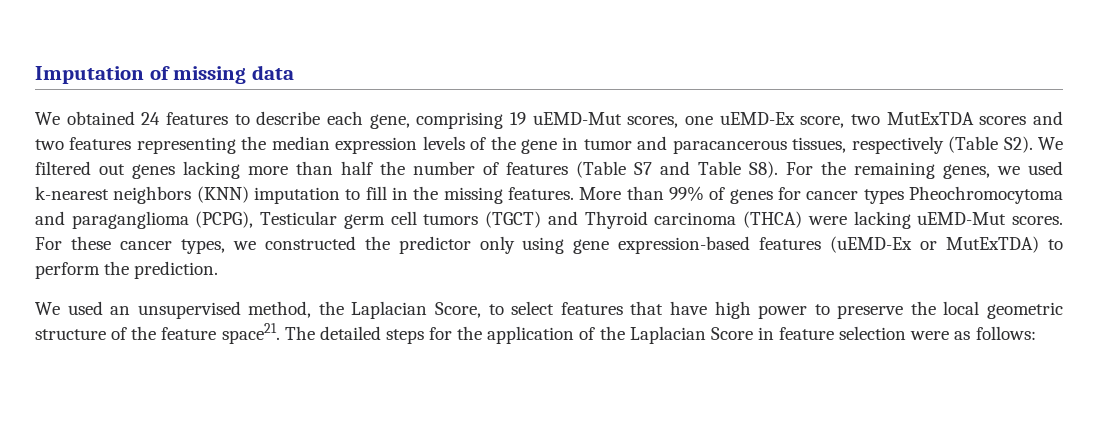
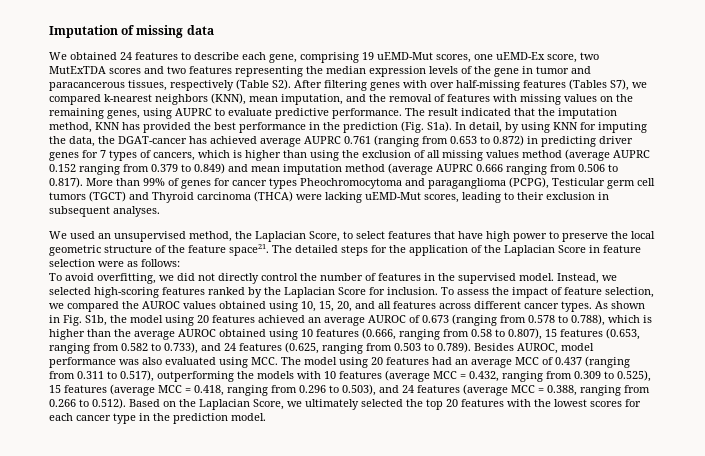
[1038,137,1064,150] [35,161,1063,179] [35,186,574,204] We filtered out genes lacking more than half the number of features (Table S7 and Table S8). For the remaining genes, we used k-nearest neighbors (KNN) imputation to fill in the missing features. -> [294,79,647,91] [49,93,633,105] [49,108,617,119] [49,121,647,133] [49,135,633,147] [49,149,650,161] [49,163,618,175] [49,177,83,188] After filtering genes with over half-missing features (Tables S7), we compared k-nearest neighbors (KNN), mean imputation, and the removal of features with missing values on the remaining genes, using AUPRC to evaluate predictive performance. The result indicated that the imputation method, KNN has provided the best performance in the prediction (Fig. S1a). In detail, by using KNN for imputing the data, the DGAT-cancer has achieved average AUPRC 0.761 (ranging from 0.653 to 0.872) in predicting driver genes for 7 types of cancers, which is higher than using the exclusion of all missing values method (average AUPRC 0.152 ranging from 0.379 to 0.849) and mean imputation method (average AUPRC 0.666 ranging from 0.506 to 0.817).
[1012,216,1063,225] [35,236,1063,254] [35,261,219,279] scores. For these cancer types, we constructed the predictor only using gene expression-based features (uEMD-Ex or MutExTDA) to perform the prediction. -> [424,192,609,203] [49,206,160,217] scores, leading to their exclusion in subsequent analyses.
(1036, 333) none -> [49,273,617,284] [49,287,654,298] [49,301,645,312] [49,314,652,326] [49,328,640,340] [49,342,594,354] [49,356,630,368] [49,370,651,382] [49,384,650,396] [49,398,641,410] [49,413,266,424] // To avoid overfitting, we did not directly control the number of features in the supervised model. Instead, we selected high-scoring features ranked by the Laplacian Score for inclusion. To assess the impact of feature selection, we compared the AUROC values obtained using 10, 15, 20, and all features across different cancer types. As shown in Fig. S1b, the model using 20 features achieved an average AUROC of 0.673 (ranging from 0.578 to 0.788), which is higher than the average AUROC obtained using 10 features (0.666, ranging from 0.58 to 0.807), 15 features (0.653, ranging from 0.582 to 0.733), and 24 features (0.625, ranging from 0.503 to 0.789). Besides AUROC, model performance was also evaluated using MCC. The model using 20 features had an average MCC of 0.437 (ranging from 0.311 to 0.517), outperforming the models with 10 features (average MCC = 0.432, ranging from 0.309 to 0.525), 15 features (average MCC = 0.418, ranging from 0.296 to 0.503), and 24 features (average MCC = 0.388, ranging from 0.266 to 0.512). Based on the Laplacian Score, we ultimately selected the top 20 features with the lowest scores for each cancer type in the prediction model.

